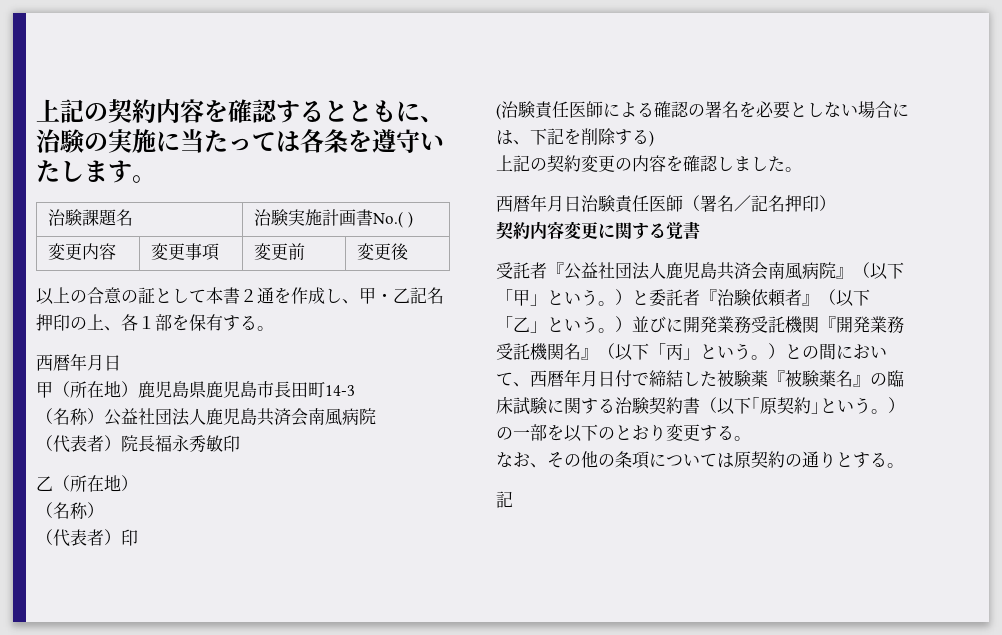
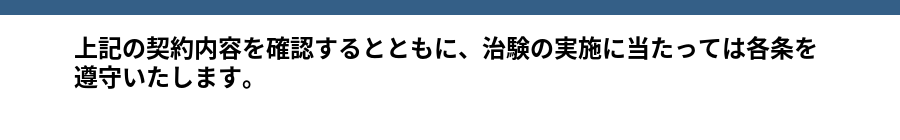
[48,209,134,226] [254,209,414,228] [48,243,117,260] [151,243,220,261] [254,243,306,260] [357,243,410,260] [36,287,444,305] [36,314,274,331] [36,353,121,371] [36,381,355,398] [36,408,376,426] [36,435,240,453] [36,475,138,492] [36,502,104,519] [36,529,138,547] [496,101,909,120] [496,128,654,147] [496,155,802,172] [496,194,836,213] [496,221,700,240] [496,262,904,280] [496,289,870,307] [496,316,904,333] [496,343,887,361] [496,369,904,387] [496,397,905,415] [496,424,751,442] [496,451,904,469] [496,491,513,508] // 治験課題名 | 治験実施計画書No.( ) // 変更内容 | 変更事項 | 変更前 | 変更後 // 以上の合意の証として本書２通を作成し、甲・乙記名押印の上、各１部を保有する。 // 西暦年月日 // 甲（所在地）鹿児島県鹿児島市長田町14-3 // （名称）公益社団法人鹿児島共済会南風病院 // （代表者）院長福永秀敏印 // 乙（所在地） // （名称） // （代表者）印 // (治験責任医師による確認の署名を必要としない場合には、下記を削除する) // 上記の契約変更の内容を確認しました。 // 西暦年月日治験責任医師（署名／記名押印） // 契約内容変更に関する覚書 // 受託者『公益社団法人鹿児島共済会南風病院』（以下「甲」という。）と委託者『治験依頼者』（以下「乙」という。）並びに開発業務受託機関『開発業務受託機関名』（以下「丙」という。）との間において、西暦年月日付で締結した被験薬『被験薬名』の臨床試験に関する治験契約書（以下｢原契約｣という。）の一部を以下のとおり変更する。 // なお、その他の条項については原契約の通りとする。 // 記 -> (266, 84) none

